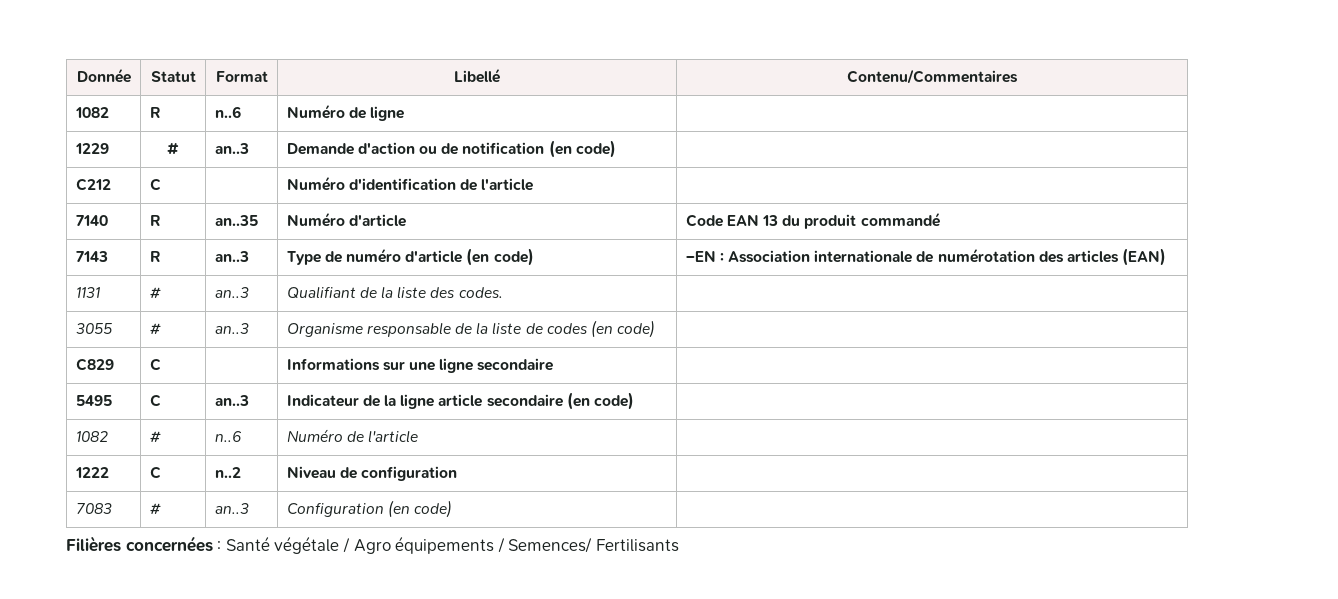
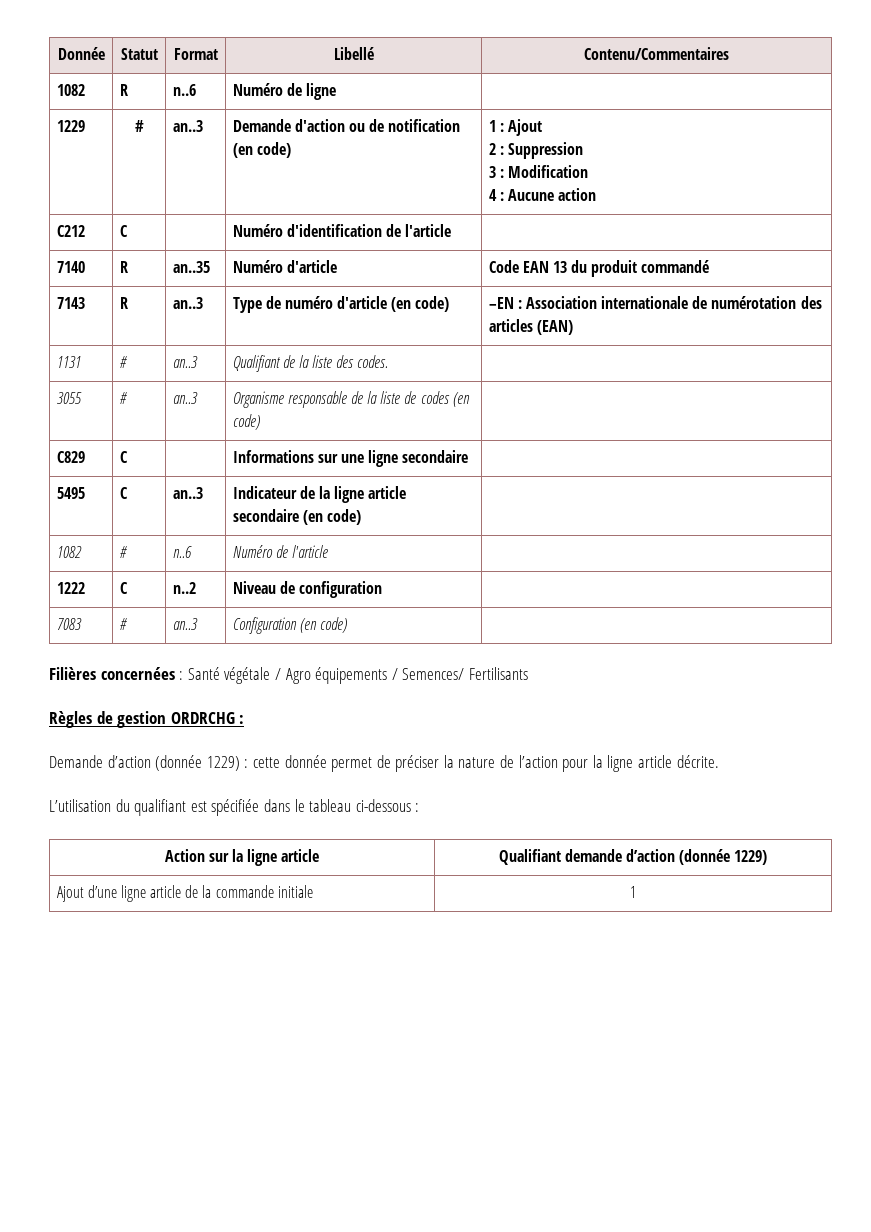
(616, 149) none -> [488,119,542,136] [488,142,583,159] [488,165,588,178] [488,188,597,201] 1 : Ajout // 2 : Suppression // 3 : Modification // 4 : Aucune action
(679, 545) none -> [49,711,245,728] [49,755,719,772] [49,799,420,816] [164,849,320,866] [498,849,768,865] [56,885,313,902] [630,886,636,898] // Règles de gestion ORDRCHG : // Demande d’action (donnée 1229) : cette donnée permet de préciser la nature de l’action pour la ligne article décrite. // L’utilisation du qualifiant est spécifiée dans le tableau ci-dessous : // Action sur la ligne article | Qualifiant demande d’action (donnée 1229) // Ajout d’une ligne article de la commande initiale | 1

